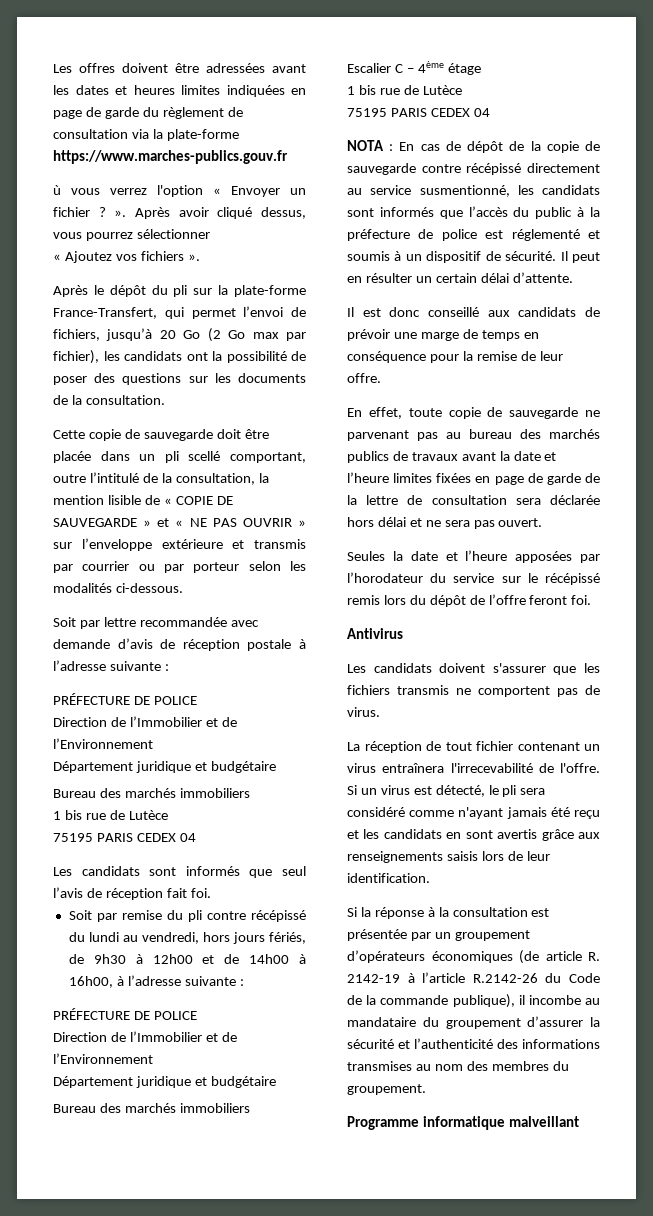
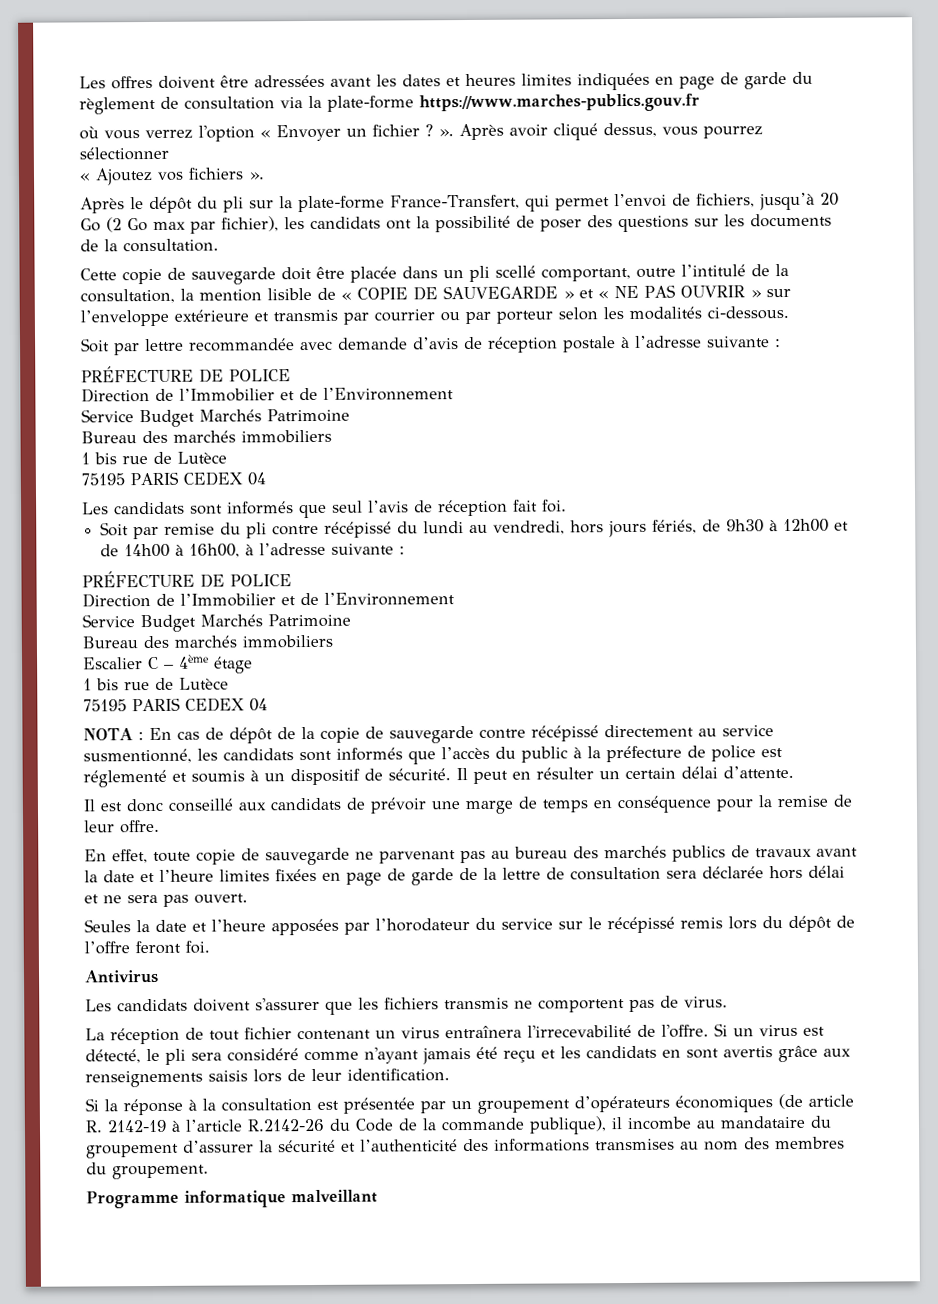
[53,185,61,195] ù -> [79,126,99,140] où
[53,761,276,773] Département juridique et budgétaire -> [81,408,350,428] Service Budget Marchés Patrimoine
[53,1076,276,1088] Département juridique et budgétaire -> [82,613,351,633] Service Budget Marchés Patrimoine

